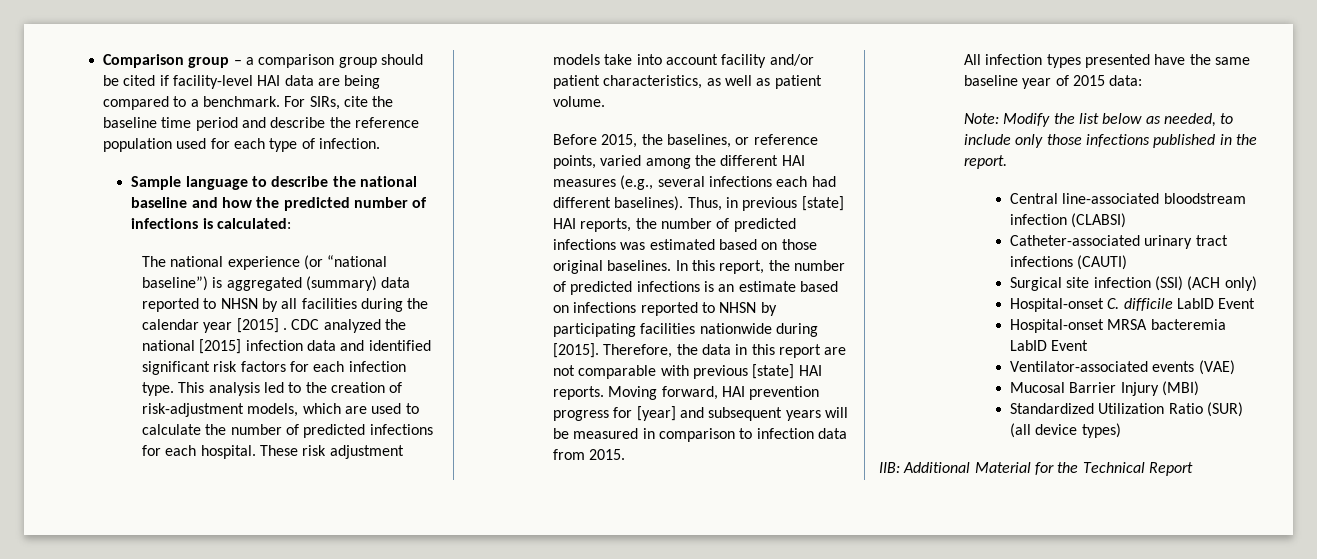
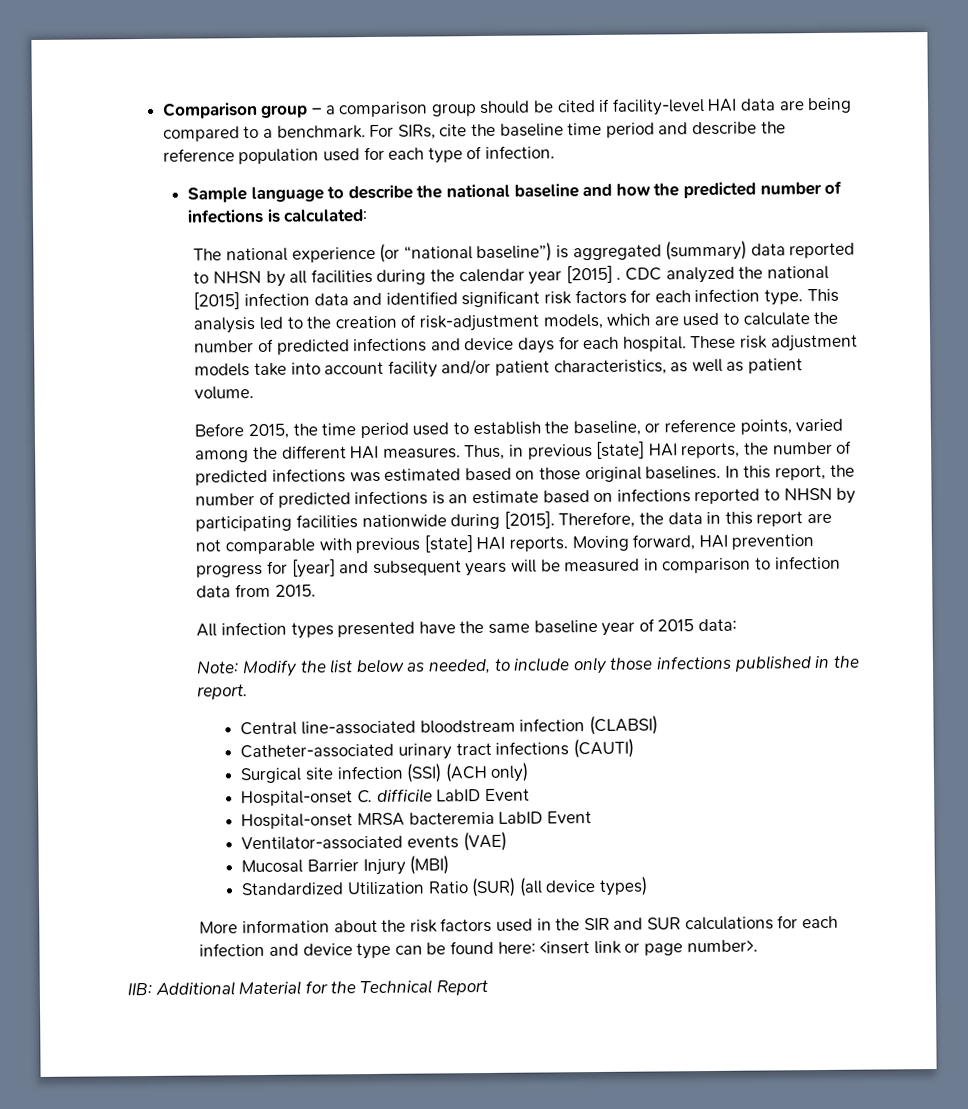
(433, 429) none -> [430,337,556,354] and device days
[667,134,732,148] baselines, -> [321,420,641,439] time period used to establish the baseline,
[553,175,836,190] [553,196,684,211] measures (e.g., several infections each had different baselines). -> [382,447,461,459] measures.
(1121, 430) none -> [199,915,838,934] [199,939,758,960] // More information about the risk factors used in the SIR and SUR calculations for each infection and device type can be found here: <insert link or page number>.

